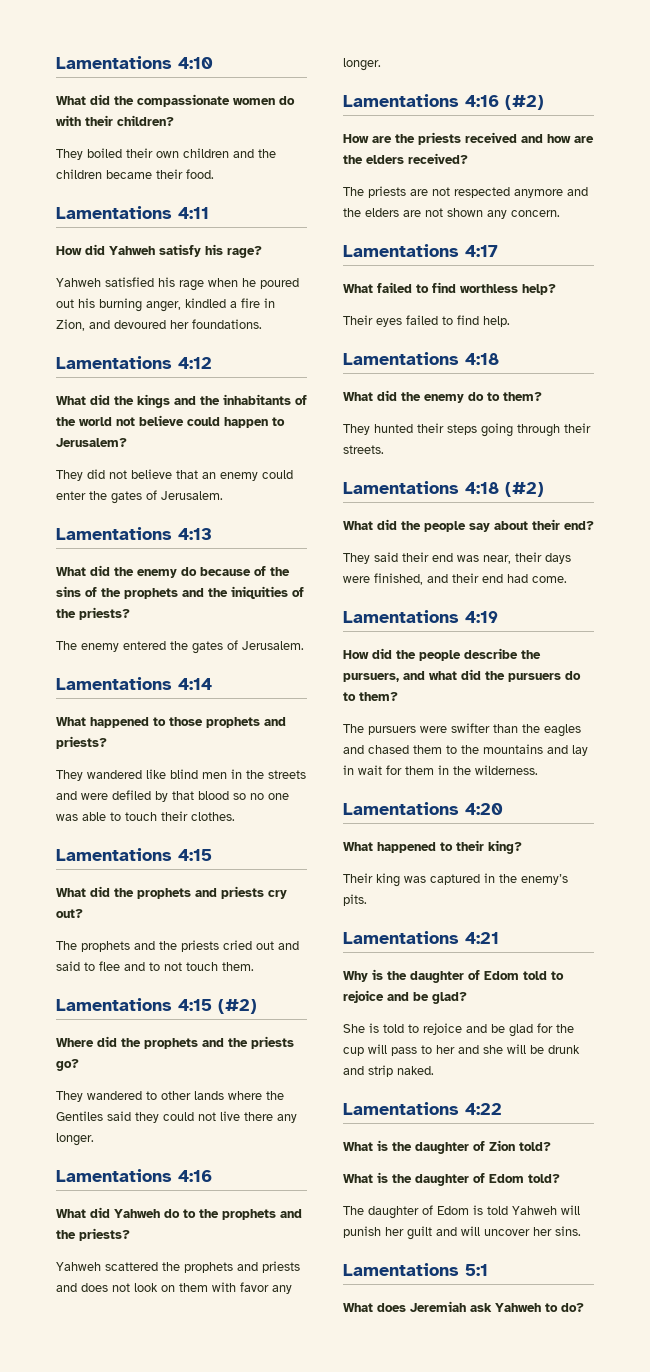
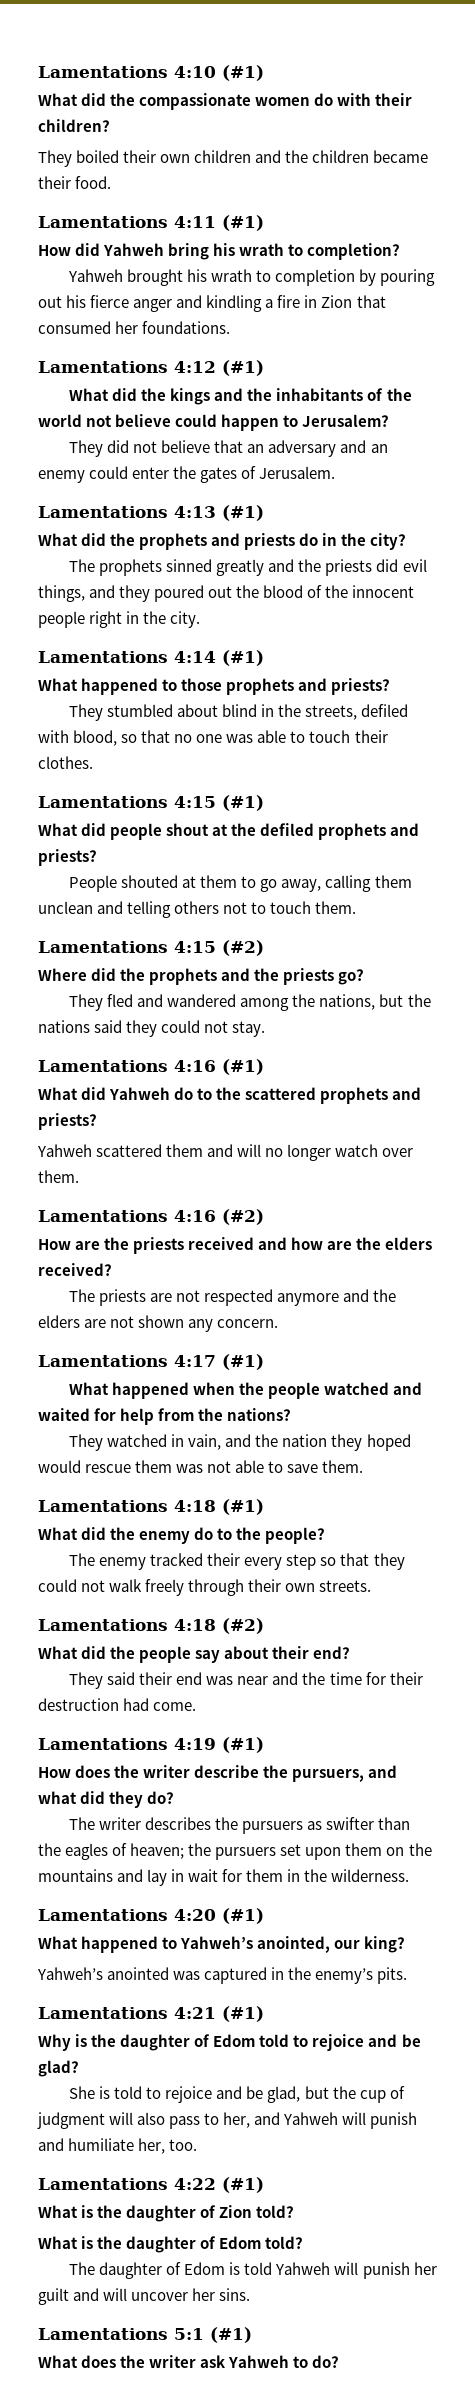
(213, 63) none -> [222,65,264,81] (#1)
(209, 213) none -> [222,215,264,231] (#1)
[159,244,262,258] [56,277,299,291] [56,298,275,312] [56,319,166,331] satisfy his rage? // Yahweh satisfied his rage when he poured out his burning anger, kindled a fire in Zion, and devoured -> [168,243,401,260] [68,269,436,286] [38,295,386,312] [38,321,111,334] bring his wrath to completion? // Yahweh brought his wrath to completion by pouring out his fierce anger and kindling a fire in Zion that consumed
(212, 363) none -> [222,360,264,376] (#1)
(216, 475) none -> [268,440,388,457] adversary and an
[56,565,290,578] [56,586,304,599] [56,607,130,620] [56,640,304,654] // What did the enemy do because of the sins of the prophets and the iniquities of the priests? // The enemy entered the gates of Jerusalem. -> [222,505,264,521] [38,533,407,550] [69,559,427,576] [38,585,415,602] [38,611,201,628] (#1) // What did the prophets and priests do in the city? // The prophets sinned greatly and the priests did evil things, and they poured out the blood of the innocent people right in the city.
(212, 684) none -> [222,650,264,666] (#1)
[87,769,306,779] [56,790,246,802] wandered like blind men in the streets and were defiled by that blood so -> [107,704,409,720] [38,730,171,746] stumbled about blind in the streets, defiled with blood, so that
[56,886,287,899] [56,909,83,918] [56,940,299,952] [56,961,182,971] // What did the prophets and priests cry out? // The prophets and the priests cried out and said to flee and to not -> [222,795,264,811] [38,823,420,840] [38,849,97,866] [69,875,412,892] [38,901,267,918] (#1) // What did people shout at the defiled prophets and priests? // People shouted at them to go away, calling them unclean and telling others not to
[87,1091,284,1100] [56,1111,297,1123] [56,1133,94,1146] [56,1169,212,1182] wandered to other lands where the Gentiles said they could not live there any longer. // Lamentations 4:16 -> [107,994,431,1011] [38,1020,266,1037] [38,1059,264,1075] fled and wandered among the nations, but the nations said they could not stay. // Lamentations 4:16 (#1)
[222,1209,302,1220] [56,1230,76,1239] prophets and the -> [245,1087,422,1104] scattered prophets and
[162,1261,300,1273] [56,1282,292,1294] [343,58,381,71] the prophets and priests and does not look on them with favor any longer. -> [166,1144,414,1161] [38,1170,79,1183] them and will no longer watch over them.
[343,282,556,295] [343,315,510,327] [343,352,499,365] // What failed to find worthless help? // Their eyes failed to find help. // Lamentations 4:18 -> [222,1354,264,1370] [69,1382,423,1399] [38,1408,292,1425] [69,1434,411,1451] [38,1460,364,1473] [38,1499,264,1515] (#1) // What happened when the people watched and waited for help from the nations? // They watched in vain, and the nation they hoped would rescue them was not able to save them. // Lamentations 4:18 (#1)
[503,392,542,401] [343,423,513,437] them? // They hunted their steps going -> [236,1527,326,1544] [69,1553,405,1570] [38,1579,185,1596] the people? // The enemy tracked their every step so that they could not walk freely
(591, 428) none -> [285,1583,316,1592] own
[483,552,571,564] [343,573,503,585] near, their days were finished, and their end -> [237,1672,423,1685] [38,1698,119,1711] near and the time for their destruction
[343,648,461,661] // How did the people -> [222,1737,264,1753] [38,1765,191,1778] (#1) // How does the writer
[485,671,581,682] [343,692,398,701] [343,723,581,737] [343,745,457,754] the pursuers do to them? // The pursuers were swifter than the eagles and chased them to -> [109,1791,175,1808] [69,1817,411,1834] [38,1843,405,1860] they do? // The writer describes the pursuers as swifter than the eagles of heaven; the pursuers set upon them on
[343,840,484,853] // What happened to their -> [222,1908,264,1924] [38,1936,361,1953] (#1) // What happened to Yahweh’s anointed, our
[343,873,400,887] Their king -> [37,1967,170,1980] Yahweh’s anointed
(499, 938) none -> [222,2006,264,2022] (#1)
[509,1023,574,1037] [343,1044,580,1056] [343,1065,434,1077] glad for the cup will pass to her and she will be drunk and strip naked. -> [267,2086,405,2103] [37,2112,418,2129] [38,2138,198,2154] glad, but the cup of judgment will also pass to her, and Yahweh will punish and humiliate her, too.
(502, 1109) none -> [222,2177,264,2193] (#1)
(488, 1270) none -> [210,2327,252,2343] (#1)
[410,1301,466,1312] Jeremiah -> [120,2355,197,2368] the writer

